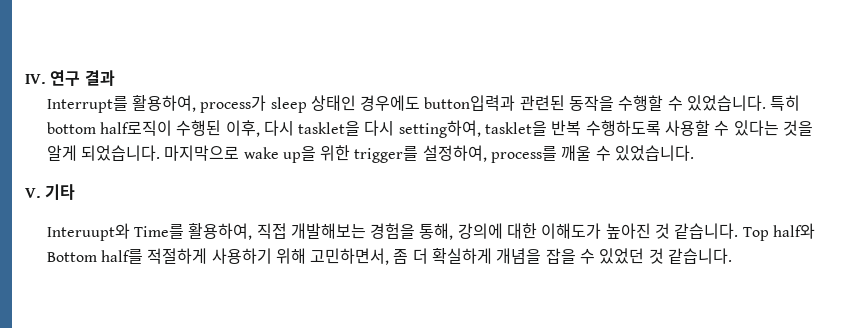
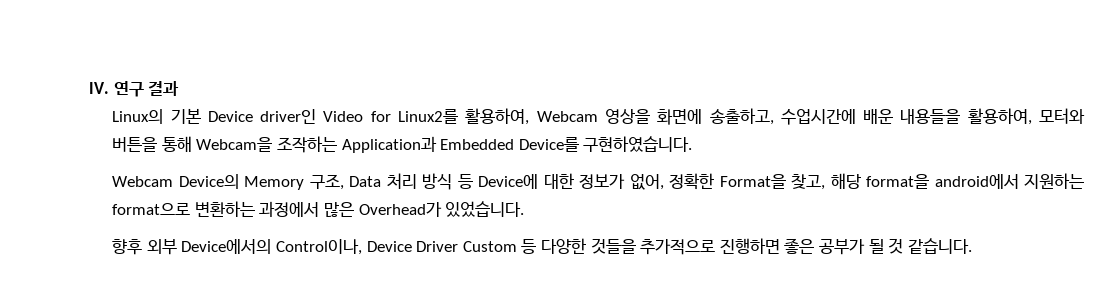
[46,95,801,113] [46,120,814,138] [46,145,695,163] [25,184,76,200] [46,223,816,241] [46,248,645,265] Interrupt를 활용하여, process가 sleep 상태인 경우에도 button입력과 관련된 동작을 수행할 수 있었습니다. 특히 bottom half로직이 수행된 이후, 다시 tasklet을 다시 setting하여, tasklet을 반복 수행하도록 사용할 수 있다는 것을 알게 되었습니다. 마지막으로 wake up을 위한 trigger를 설정하여, process를 깨울 수 있었습니다. // V. 기타 // Interuupt와 Time를 활용하여, 직접 개발해보는 경험을 통해, 강의에 대한 이해도가 높아진 것 같습니다. Top half와 Bottom half를 적절하게 사용하기 위해 고민하면서, 좀 더 확실하게 개념을 잡을 수 있었던 -> [112,108,1086,125] [112,136,693,153] [112,173,1084,190] [112,201,525,217] [112,238,884,255] Linux의 기본 Device driver인 Video for Linux2를 활용하여, Webcam 영상을 화면에 송출하고, 수업시간에 배운 내용들을 활용하여, 모터와 버튼을 통해 Webcam을 조작하는 Application과 Embedded Device를 구현하였습니다. // Webcam Device의 Memory 구조, Data 처리 방식 등 Device에 대한 정보가 없어, 정확한 Format을 찾고, 해당 format을 android에서 지원하는 format으로 변환하는 과정에서 많은 Overhead가 있었습니다. // 향후 외부 Device에서의 Control이나, Device Driver Custom 등 다양한 것들을 추가적으로 진행하면 좋은 공부가 될

